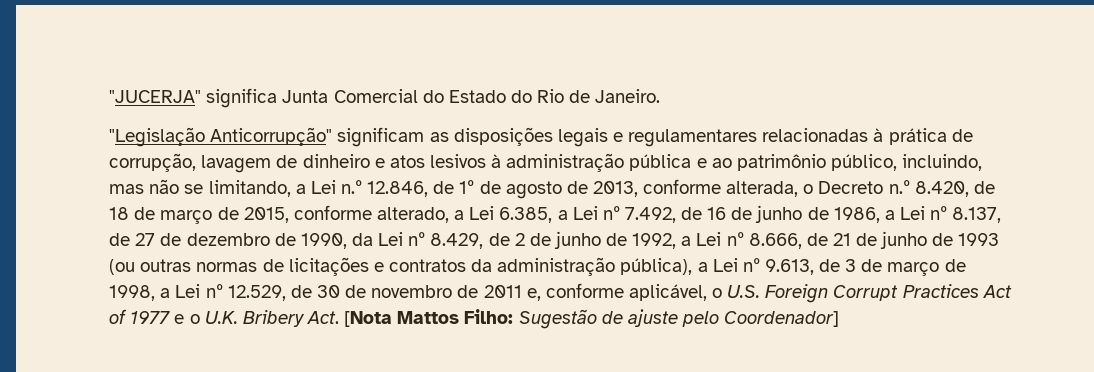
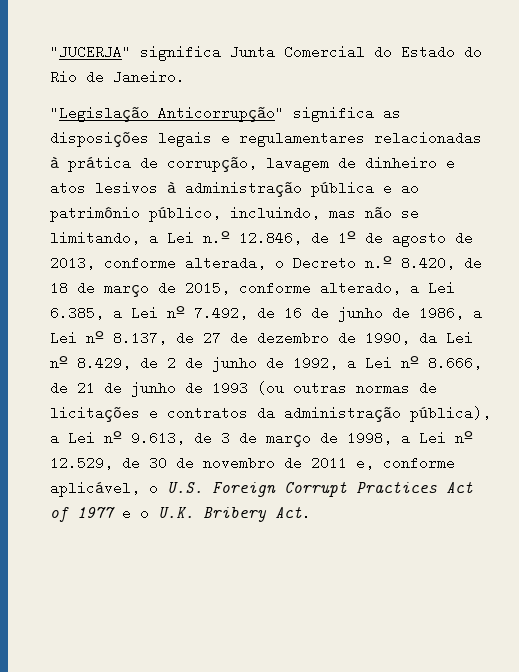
[337,127,425,147] significam -> [293,106,375,122] significa
[344,309,840,329] [Nota Mattos Filho: Sugestão de ajuste pelo Coordenador] -> (312, 513) none

